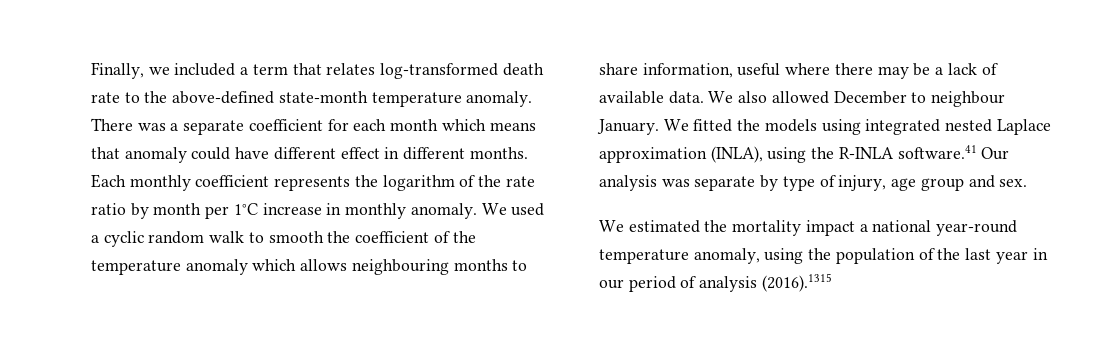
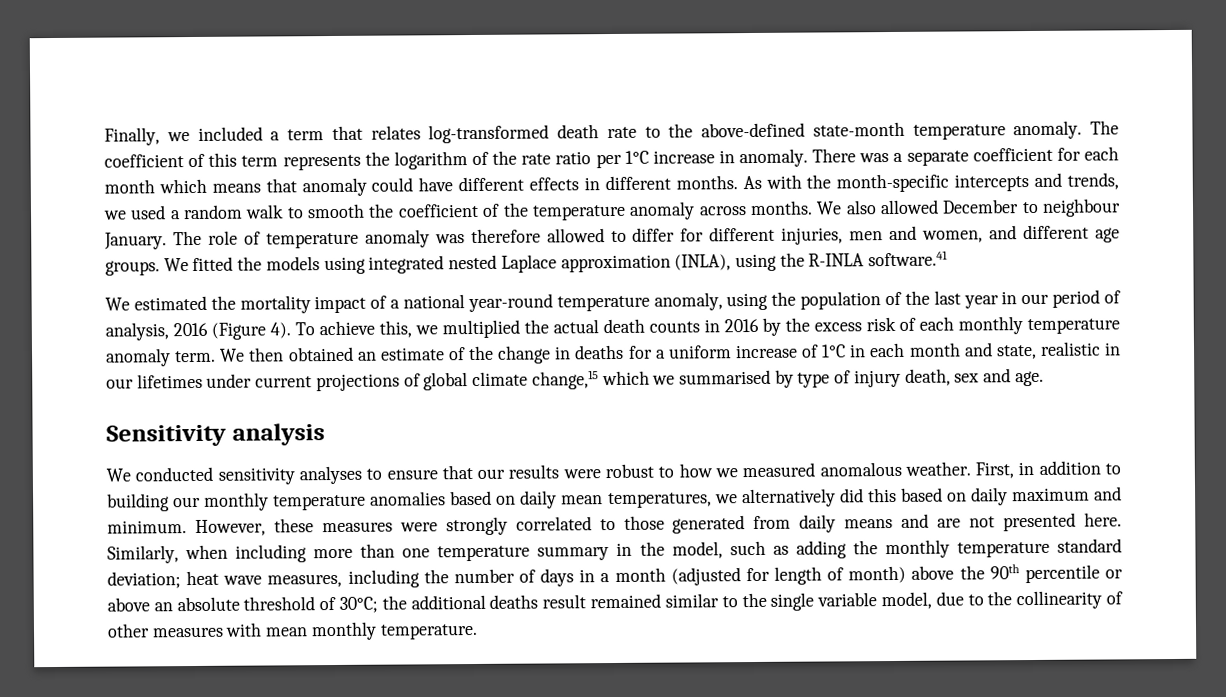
(533, 99) none -> [1090,120,1119,135] [104,148,809,171] The coefficient of this term represents the logarithm of the rate ratio per 1°C increase in anomaly.
[340,147,380,159] effect -> [529,177,580,191] effects
[91,174,535,191] [91,203,507,219] Each monthly coefficient represents the logarithm of the rate ratio by month per 1°C increase in monthly anomaly. We -> [742,172,1120,193] [104,210,127,220] As with the month-specific intercepts and trends, we
[103,231,144,247] cyclic -> (181, 215) none
[252,259,528,275] [599,63,998,79] [599,91,704,104] which allows neighbouring months to share information, useful where there may be a lack of available data. -> [698,200,813,216] across months.
(659, 127) none -> [172,224,1120,249] [105,260,160,276] The role of temperature anomaly was therefore allowed to differ for different injuries, men and women, and different age groups.
[981,147,1010,160] [599,175,1028,191] Our analysis was separate by type of injury, age group and sex. -> (949, 258) none
(855, 228) none -> [370,295,388,309] of
[699,273,832,292] analysis (2016).1315 -> [105,316,1120,341] [105,341,1121,367] [106,368,1044,392] [106,423,325,447] [106,460,1121,485] [107,486,1122,512] [107,512,1123,537] [107,538,1123,564] [107,564,1123,589] [107,590,1124,613] [107,621,478,641] analysis, 2016 (Figure 4). To achieve this, we multiplied the actual death counts in 2016 by the excess risk of each monthly temperature anomaly term. We then obtained an estimate of the change in deaths for a uniform increase of 1°C in each month and state, realistic in our lifetimes under current projections of global climate change,15 which we summarised by type of injury death, sex and age. // Sensitivity analysis // We conducted sensitivity analyses to ensure that our results were robust to how we measured anomalous weather. First, in addition to building our monthly temperature anomalies based on daily mean temperatures, we alternatively did this based on daily maximum and minimum. However, these measures were strongly correlated to those generated from daily means and are not presented here. Similarly, when including more than one temperature summary in the model, such as adding the monthly temperature standard deviation; heat wave measures, including the number of days in a month (adjusted for length of month) above the 90th percentile or above an absolute threshold of 30°C; the additional deaths result remained similar to the single variable model, due to the collinearity of other measures with mean monthly temperature.

